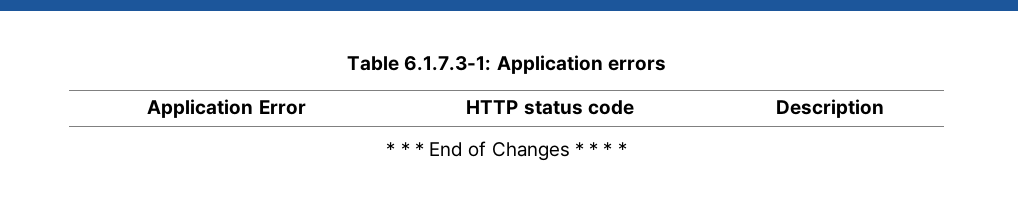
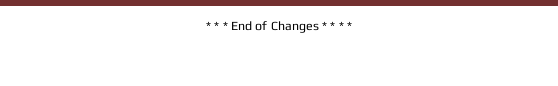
[347,55,666,74] [147,99,306,118] [466,100,634,115] [776,99,884,118] Table 6.1.7.3-1: Application errors // Application Error | HTTP status code | Description // -> (205, 25) none

